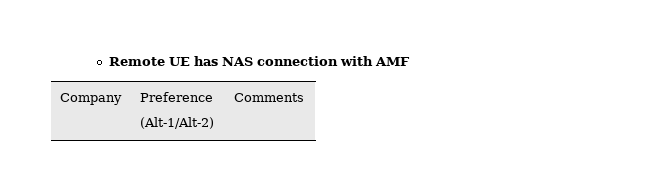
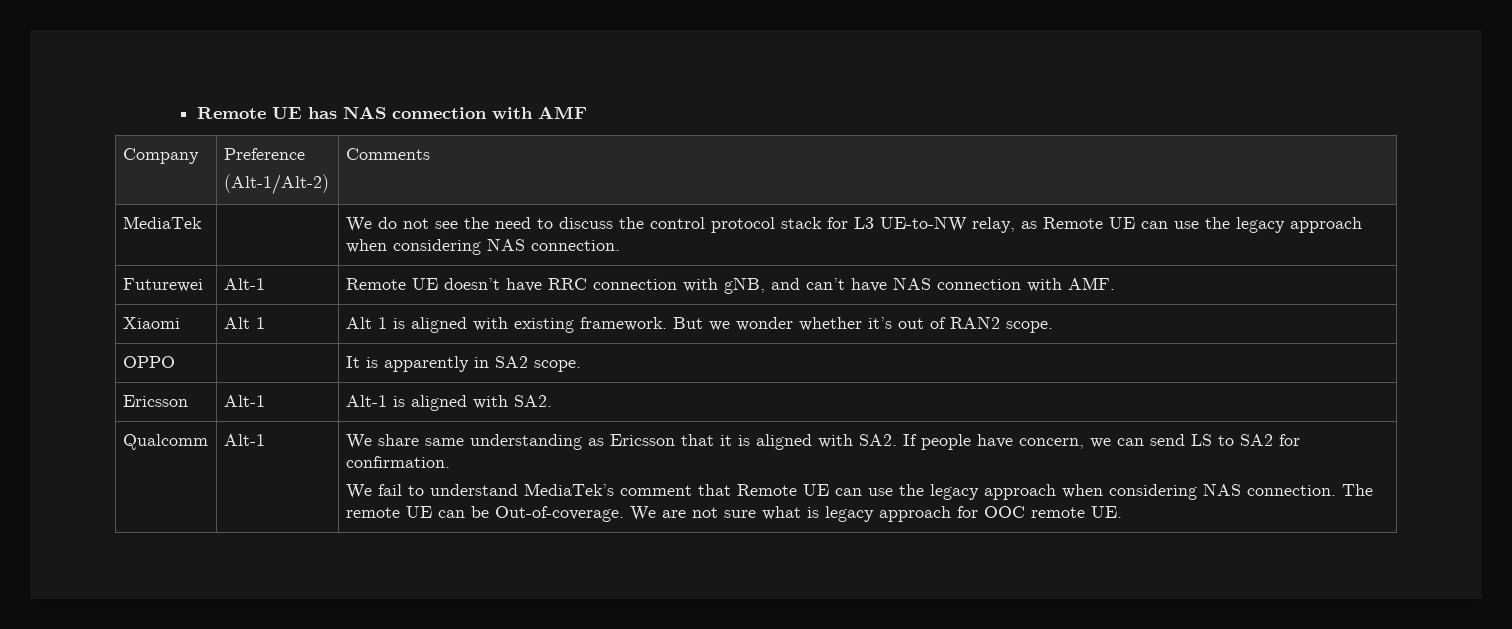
(305, 97) none -> [122,216,202,229] [345,216,1362,233] [345,238,620,255] [122,278,203,292] [223,278,265,290] [345,277,1115,294] [122,317,180,329] [223,317,265,329] [345,316,1053,333] [122,356,175,368] [345,356,581,372] [122,395,188,407] [223,395,265,407] [345,395,552,411] [122,434,208,450] [223,434,265,446] [345,434,1300,450] [345,456,450,468] [345,483,1373,500] [345,506,1122,522] // MediaTek | | We do not see the need to discuss the control protocol stack for L3 UE-to-NW relay, as Remote UE can use the legacy approach when considering NAS connection. // Futurewei | Alt-1 | Remote UE doesn’t have RRC connection with gNB, and can’t have NAS connection with AMF. // Xiaomi | Alt 1 | Alt 1 is aligned with existing framework. But we wonder whether it’s out of RAN2 scope. // OPPO | | It is apparently in SA2 scope. // Ericsson | Alt-1 | Alt-1 is aligned with SA2. // Qualcomm | Alt-1 | We share same understanding as Ericsson that it is aligned with SA2. If people have concern, we can send LS to SA2 for confirmation. // We fail to understand MediaTek’s comment that Remote UE can use the legacy approach when considering NAS connection. The remote UE can be Out-of-coverage. We are not sure what is legacy approach for OOC remote UE.

